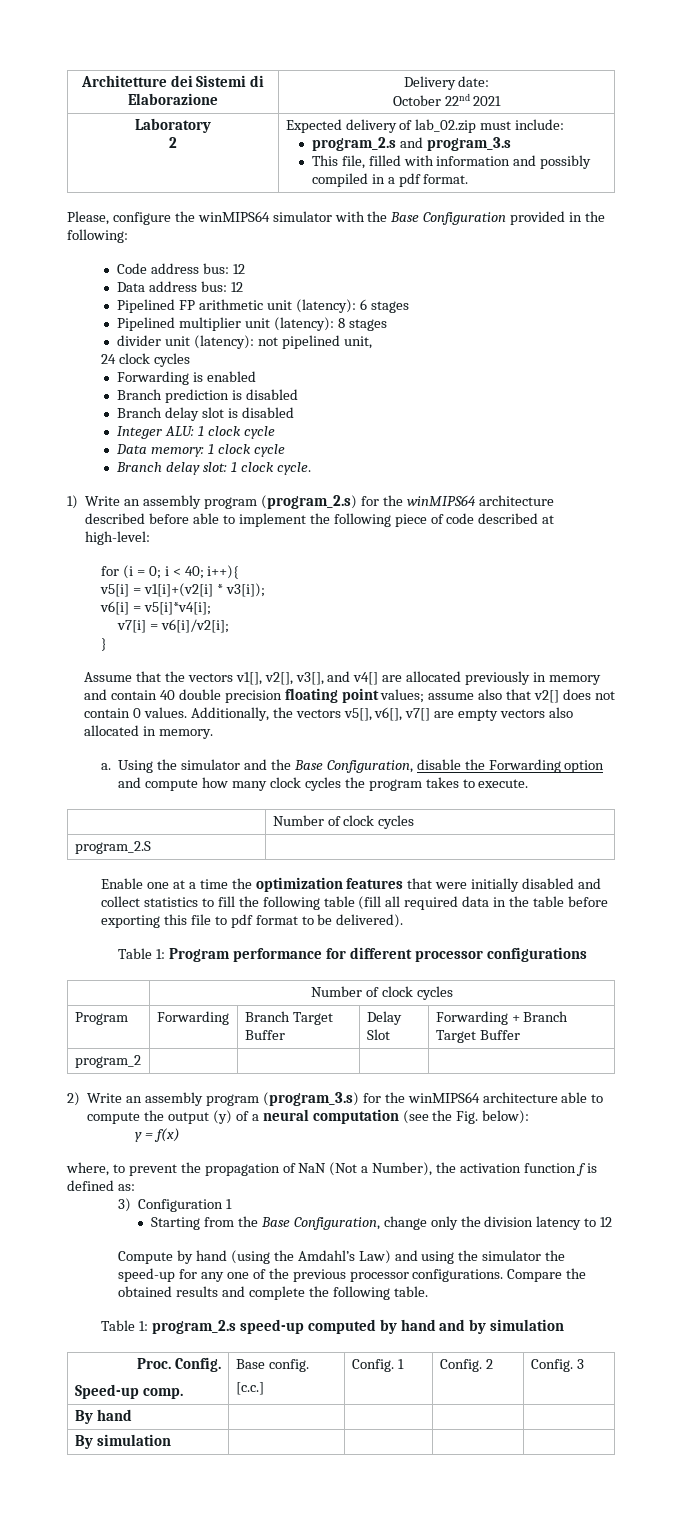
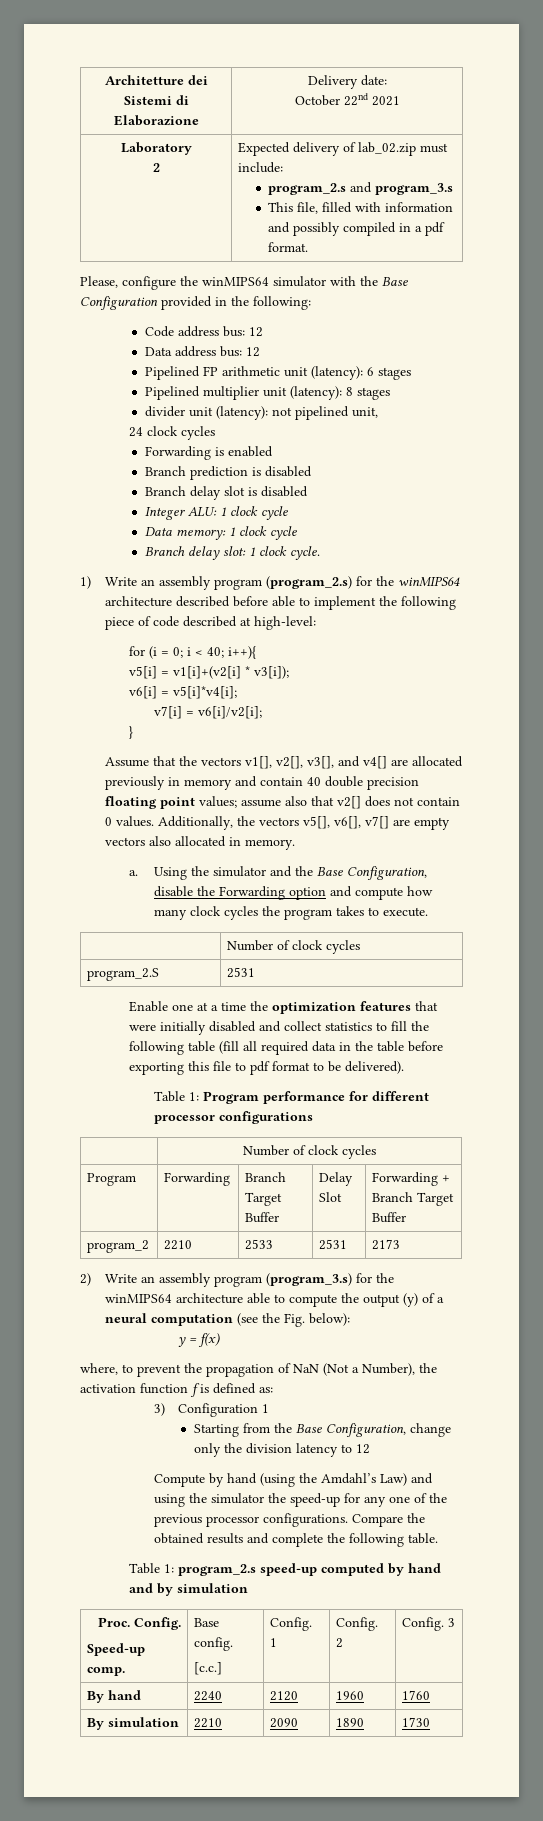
(151, 847) none -> [227,967,256,978] 2531
(141, 1061) | | | -> [164,1240,193,1250] [245,1239,274,1250] [319,1239,348,1250] [372,1239,401,1250] 2210 | 2533 | 2531 | 2173
[74,1434,171,1449] | | | // By simulation | | | | -> [194,1691,223,1701] [270,1691,299,1701] [336,1691,365,1700] [402,1690,431,1700] [87,1717,180,1730] [194,1718,223,1728] [270,1718,299,1728] [336,1718,365,1727] [402,1717,431,1727] 2240 | 2120 | 1960 | 1760 // By simulation | 2210 | 2090 | 1890 | 1730

